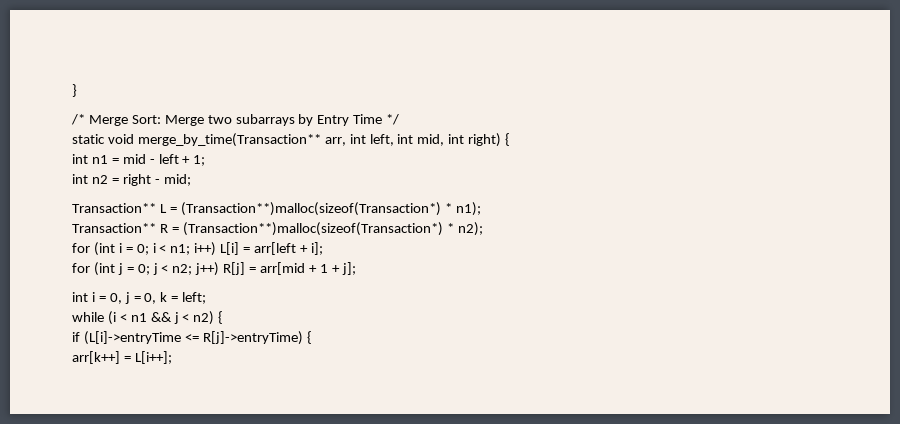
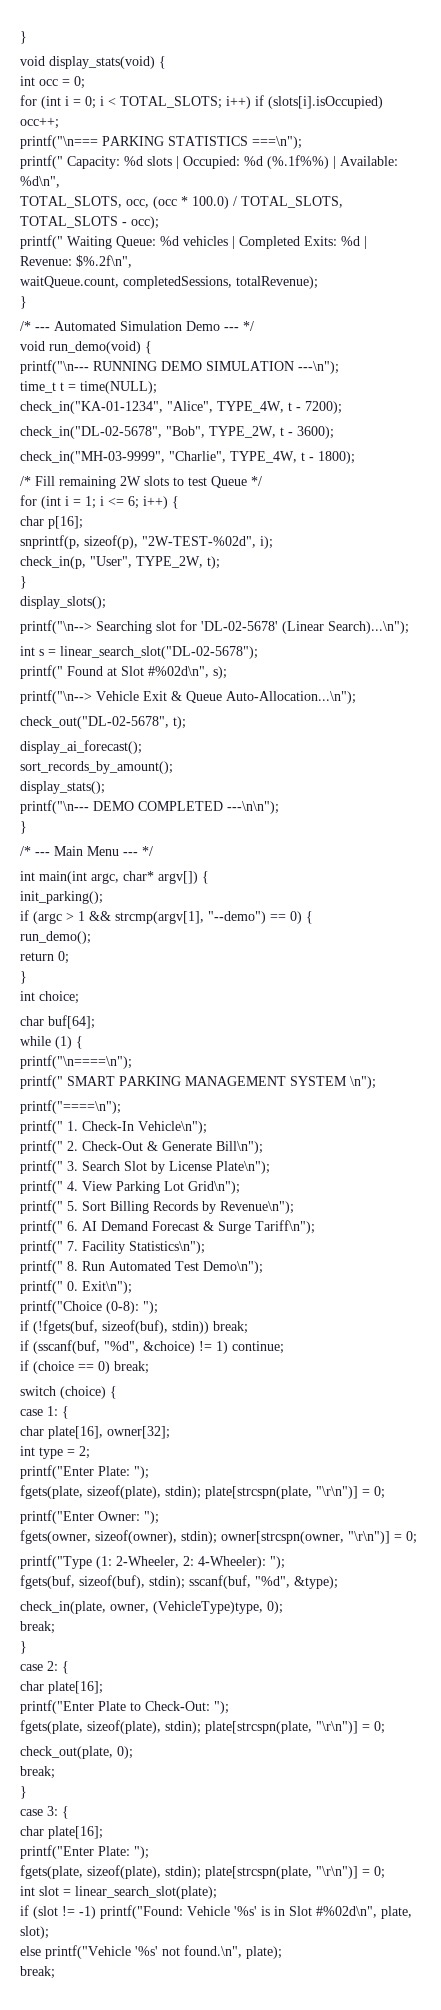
[72,84,77,97] [71,114,400,126] [72,133,511,147] [72,154,206,166] [72,174,191,186] [72,202,481,216] [72,222,483,236] } // /* Merge Sort: Merge two subarrays by Entry Time */ // static void merge_by_time(Transaction** arr, int left, int mid, int right) { // int n1 = mid - left + 1; // int n2 = right - mid; // Transaction** L = (Transaction**)malloc(sizeof(Transaction*) * n1); // Transaction** R = (Transaction**)malloc(sizeof(Transaction*) * n2); -> [20,31,27,44] [20,56,166,69] [20,76,85,89] } // void display_stats(void) { // int occ = 0;
[170,242,323,256] [72,262,356,276] [72,292,207,304] [72,311,224,325] [72,331,312,345] [72,351,172,364] n1; i++) L[i] = arr[left + i]; // for (int j = 0; j < n2; j++) R[j] = arr[mid + 1 + j]; // int i = 0, j = 0, k = left; // while (i < n1 && j < n2) { // if (L[i]->entryTime <= R[j]->entryTime) { // arr[k++] = L[i++]; -> [120,95,383,109] [20,117,59,129] [20,135,302,149] [20,155,398,169] [20,176,60,188] [20,196,343,209] [20,216,159,229] [20,235,367,249] [20,255,132,268] [20,276,318,289] [20,296,27,309] [20,321,254,331] [20,341,152,354] [20,360,339,374] [20,381,157,394] [20,401,342,414] [20,426,334,439] [20,451,355,464] [20,476,262,489] [20,495,179,509] [20,516,83,529] [20,535,273,549] [20,556,220,569] [20,576,27,589] [20,596,106,609] [20,620,409,634] [20,646,258,659] [20,665,227,679] [20,690,356,704] [20,716,186,729] [20,740,142,754] [20,761,173,774] [20,781,105,794] [20,800,279,814] [20,821,27,834] [20,846,153,856] [20,871,209,884] [20,891,103,904] [20,910,313,924] [20,931,91,944] [20,951,69,964] [20,971,27,984] [20,991,79,1004] [20,1015,95,1029] [20,1036,83,1049] [20,1055,132,1069] [20,1075,376,1089] [20,1100,121,1114] [20,1120,207,1134] [20,1140,263,1154] [20,1160,270,1174] [20,1180,240,1194] [20,1200,294,1214] [20,1220,315,1234] [20,1240,205,1254] [20,1260,263,1274] [20,1280,132,1294] [20,1300,158,1314] [20,1320,248,1334] [20,1340,284,1354] [20,1360,149,1374] [20,1386,117,1399] [20,1406,69,1419] [20,1426,170,1439] [20,1446,90,1459] [20,1465,149,1479] [20,1485,385,1499] [20,1510,159,1524] [20,1530,417,1544] [20,1555,285,1569] [20,1575,338,1589] [20,1601,283,1614] [20,1621,55,1634] [20,1641,27,1654] [20,1661,69,1674] [20,1681,103,1694] [20,1700,229,1714] [20,1720,385,1734] [20,1746,133,1759] [20,1766,55,1779] [20,1786,27,1799] [20,1806,69,1819] [20,1826,103,1839] [20,1845,149,1859] [20,1865,385,1879] [20,1886,217,1899] [20,1905,412,1919] [20,1926,49,1939] [20,1945,282,1959] [20,1966,55,1979] TOTAL_SLOTS; i++) if (slots[i].isOccupied) occ++; // printf("\n=== PARKING STATISTICS ===\n"); // printf(" Capacity: %d slots | Occupied: %d (%.1f%%) | Available: %d\n", // TOTAL_SLOTS, occ, (occ * 100.0) / TOTAL_SLOTS, TOTAL_SLOTS - occ); // printf(" Waiting Queue: %d vehicles | Completed Exits: %d | Revenue: $%.2f\n", // waitQueue.count, completedSessions, totalRevenue); // } // /* --- Automated Simulation Demo --- */ // void run_demo(void) { // printf("\n--- RUNNING DEMO SIMULATION ---\n"); // time_t t = time(NULL); // check_in("KA-01-1234", "Alice", TYPE_4W, t - 7200); // check_in("DL-02-5678", "Bob", TYPE_2W, t - 3600); // check_in("MH-03-9999", "Charlie", TYPE_4W, t - 1800); // /* Fill remaining 2W slots to test Queue */ // for (int i = 1; i <= 6; i++) { // char p[16]; // snprintf(p, sizeof(p), "2W-TEST-%02d", i); // check_in(p, "User", TYPE_2W, t); // } // display_slots(); // printf("\n--> Searching slot for 'DL-02-5678' (Linear Search)...\n"); // int s = linear_search_slot("DL-02-5678"); // printf(" Found at Slot #%02d\n", s); // printf("\n--> Vehicle Exit & Queue Auto-Allocation...\n"); // check_out("DL-02-5678", t); // display_ai_forecast(); // sort_records_by_amount(); // display_stats(); // printf("\n--- DEMO COMPLETED ---\n\n"); // } // /* --- Main Menu --- */ // int main(int argc, char* argv[]) { // init_parking(); // if (argc > 1 && strcmp(argv[1], "--demo") == 0) { // run_demo(); // return 0; // } // int choice; // char buf[64]; // while (1) { // printf("\n====\n"); // printf(" SMART PARKING MANAGEMENT SYSTEM \n"); // printf("====\n"); // printf(" 1. Check-In Vehicle\n"); // printf(" 2. Check-Out & Generate Bill\n"); // printf(" 3. Search Slot by License Plate\n"); // printf(" 4. View Parking Lot Grid\n"); // printf(" 5. Sort Billing Records by Revenue\n"); // printf(" 6. AI Demand Forecast & Surge Tariff\n"); // printf(" 7. Facility Statistics\n"); // printf(" 8. Run Automated Test Demo\n"); // printf(" 0. Exit\n"); // printf("Choice (0-8): "); // if (!fgets(buf, sizeof(buf), stdin)) break; // if (sscanf(buf, "%d", &choice) != 1) continue; // if (choice == 0) break; // switch (choice) { // case 1: { // char plate[16], owner[32]; // int type = 2; // printf("Enter Plate: "); // fgets(plate, sizeof(plate), stdin); plate[strcspn(plate, "\r\n")] = 0; // printf("Enter Owner: "); // fgets(owner, sizeof(owner), stdin); owner[strcspn(owner, "\r\n")] = 0; // printf("Type (1: 2-Wheeler, 2: 4-Wheeler): "); // fgets(buf, sizeof(buf), stdin); sscanf(buf, "%d", &type); // check_in(plate, owner, (VehicleType)type, 0); // break; // } // case 2: { // char plate[16]; // printf("Enter Plate to Check-Out: "); // fgets(plate, sizeof(plate), stdin); plate[strcspn(plate, "\r\n")] = 0; // check_out(plate, 0); // break; // } // case 3: { // char plate[16]; // printf("Enter Plate: "); // fgets(plate, sizeof(plate), stdin); plate[strcspn(plate, "\r\n")] = 0; // int slot = linear_search_slot(plate); // if (slot != -1) printf("Found: Vehicle '%s' is in Slot #%02d\n", plate, slot); // else printf("Vehicle '%s' not found.\n", plate); // break;

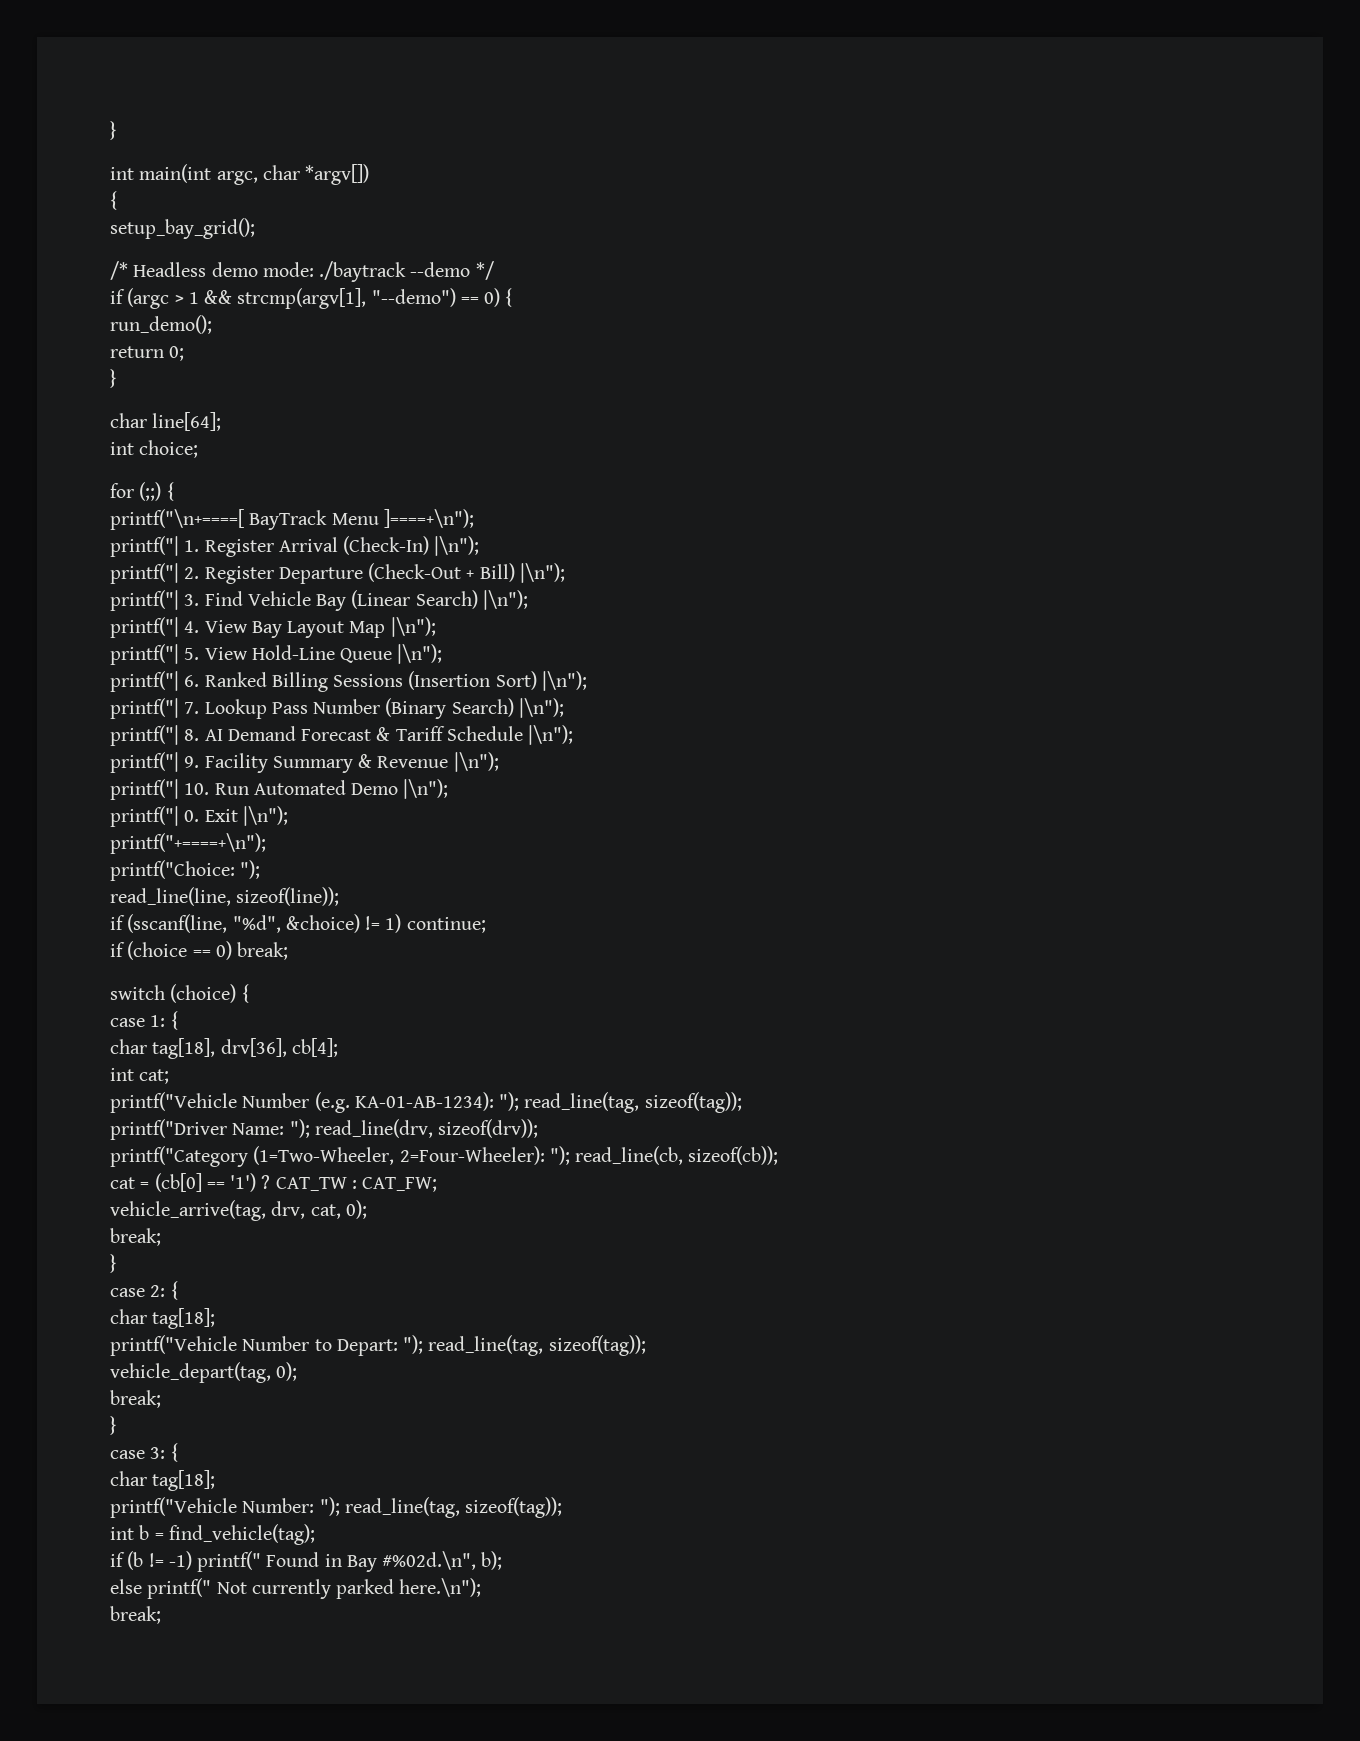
[20,31,27,44] [20,56,166,69] [20,76,85,89] [20,95,383,109] [20,117,59,129] [20,135,302,149] [20,155,398,169] [20,176,60,188] [20,196,343,209] [20,216,159,229] [20,235,367,249] [20,255,132,268] [20,276,318,289] [20,296,27,309] [20,321,254,331] [20,341,152,354] [20,360,339,374] [20,381,157,394] [20,401,342,414] [20,426,334,439] [20,451,355,464] [20,476,262,489] [20,495,179,509] [20,516,83,529] [20,535,273,549] [20,556,220,569] [20,576,27,589] [20,596,106,609] [20,620,409,634] [20,646,258,659] [20,665,227,679] [20,690,356,704] [20,716,186,729] [20,740,142,754] [20,761,173,774] [20,781,105,794] [20,800,279,814] [20,821,27,834] [20,846,153,856] } // void display_stats(void) { // int occ = 0; // for (int i = 0; i < TOTAL_SLOTS; i++) if (slots[i].isOccupied) occ++; // printf("\n=== PARKING STATISTICS ===\n"); // printf(" Capacity: %d slots | Occupied: %d (%.1f%%) | Available: %d\n", // TOTAL_SLOTS, occ, (occ * 100.0) / TOTAL_SLOTS, TOTAL_SLOTS - occ); // printf(" Waiting Queue: %d vehicles | Completed Exits: %d | Revenue: $%.2f\n", // waitQueue.count, completedSessions, totalRevenue); // } // /* --- Automated Simulation Demo --- */ // void run_demo(void) { // printf("\n--- RUNNING DEMO SIMULATION ---\n"); // time_t t = time(NULL); // check_in("KA-01-1234", "Alice", TYPE_4W, t - 7200); // check_in("DL-02-5678", "Bob", TYPE_2W, t - 3600); // check_in("MH-03-9999", "Charlie", TYPE_4W, t - 1800); // /* Fill remaining 2W slots to test Queue */ // for (int i = 1; i <= 6; i++) { // char p[16]; // snprintf(p, sizeof(p), "2W-TEST-%02d", i); // check_in(p, "User", TYPE_2W, t); // } // display_slots(); // printf("\n--> Searching slot for 'DL-02-5678' (Linear Search)...\n"); // int s = linear_search_slot("DL-02-5678"); // printf(" Found at Slot #%02d\n", s); // printf("\n--> Vehicle Exit & Queue Auto-Allocation...\n"); // check_out("DL-02-5678", t); // display_ai_forecast(); // sort_records_by_amount(); // display_stats(); // printf("\n--- DEMO COMPLETED ---\n\n"); // } // /* --- Main Menu --- */ -> [110,121,117,140] }
[123,871,209,884] [20,891,103,904] char* argv[]) { // init_parking(); -> [262,164,370,185] [110,191,117,210] [110,218,255,239] [110,261,494,282] char *argv[]) // { // setup_bay_grid(); // /* Headless demo mode: ./baytrack --demo */
(27, 977) none -> [110,412,222,431] // char line[64];
[20,1015,95,1029] [20,1036,83,1049] [20,1055,132,1069] [20,1075,376,1089] [20,1100,121,1114] [20,1120,207,1134] [20,1140,263,1154] [20,1160,270,1174] [20,1180,240,1194] [20,1200,294,1214] [20,1220,315,1234] [20,1240,205,1254] [20,1260,263,1274] [20,1280,132,1294] [20,1300,158,1314] [20,1320,248,1334] [20,1340,100,1354] char buf[64]; // while (1) { // printf("\n====\n"); // printf(" SMART PARKING MANAGEMENT SYSTEM \n"); // printf("====\n"); // printf(" 1. Check-In Vehicle\n"); // printf(" 2. Check-Out & Generate Bill\n"); // printf(" 3. Search Slot by License Plate\n"); // printf(" 4. View Parking Lot Grid\n"); // printf(" 5. Sort Billing Records by Revenue\n"); // printf(" 6. AI Demand Forecast & Surge Tariff\n"); // printf(" 7. Facility Statistics\n"); // printf(" 8. Run Automated Test Demo\n"); // printf(" 0. Exit\n"); // printf("Choice (0-8): "); // if (!fgets(buf, sizeof(buf), stdin)) break; // if (sscanf(buf, -> [110,482,174,501] [110,509,474,530] [110,536,480,557] [110,563,565,584] [110,590,528,611] [110,617,436,638] [110,644,443,665] [110,671,587,692] [110,698,564,719] [110,725,574,746] [110,752,499,773] [110,779,449,800] [110,806,288,827] [110,833,266,854] [110,860,261,881] [110,887,340,906] [110,914,228,933] for (;;) { // printf("\n+====[ BayTrack Menu ]====+\n"); // printf("| 1. Register Arrival (Check-In) |\n"); // printf("| 2. Register Departure (Check-Out + Bill) |\n"); // printf("| 3. Find Vehicle Bay (Linear Search) |\n"); // printf("| 4. View Bay Layout Map |\n"); // printf("| 5. View Hold-Line Queue |\n"); // printf("| 6. Ranked Billing Sessions (Insertion Sort) |\n"); // printf("| 7. Lookup Pass Number (Binary Search) |\n"); // printf("| 8. AI Demand Forecast & Tariff Schedule |\n"); // printf("| 9. Facility Summary & Revenue |\n"); // printf("| 10. Run Automated Demo |\n"); // printf("| 0. Exit |\n"); // printf("+====+\n"); // printf("Choice: "); // read_line(line, sizeof(line)); // if (sscanf(line,
[48,1426,170,1439] [20,1446,90,1459] [20,1465,149,1479] [20,1485,385,1499] [20,1510,159,1524] [20,1530,417,1544] [20,1555,285,1569] [20,1575,338,1589] [20,1601,263,1614] plate[16], owner[32]; // int type = 2; // printf("Enter Plate: "); // fgets(plate, sizeof(plate), stdin); plate[strcspn(plate, "\r\n")] = 0; // printf("Enter Owner: "); // fgets(owner, sizeof(owner), stdin); owner[strcspn(owner, "\r\n")] = 0; // printf("Type (1: 2-Wheeler, 2: 4-Wheeler): "); // fgets(buf, sizeof(buf), stdin); sscanf(buf, "%d", &type); // check_in(plate, owner, (VehicleType)type, -> [152,1038,338,1059] [110,1068,170,1084] [110,1092,742,1113] [110,1119,539,1140] [110,1146,779,1167] [110,1173,438,1192] [110,1200,341,1221] tag[18], drv[36], cb[4]; // int cat; // printf("Vehicle Number (e.g. KA-01-AB-1234): "); read_line(tag, sizeof(tag)); // printf("Driver Name: "); read_line(drv, sizeof(drv)); // printf("Category (1=Two-Wheeler, 2=Four-Wheeler): "); read_line(cb, sizeof(cb)); // cat = (cb[0] == '1') ? CAT_TW : CAT_FW; // vehicle_arrive(tag, drv, cat,
[48,1681,103,1694] [20,1700,229,1714] [20,1720,385,1734] [20,1746,113,1759] plate[16]; // printf("Enter Plate to Check-Out: "); // fgets(plate, sizeof(plate), stdin); plate[strcspn(plate, "\r\n")] = 0; // check_out(plate, -> [152,1308,216,1329] [110,1335,646,1356] [110,1362,271,1383] tag[18]; // printf("Vehicle Number to Depart: "); read_line(tag, sizeof(tag)); // vehicle_depart(tag,
[48,1826,103,1839] [20,1845,149,1859] [20,1865,385,1879] [20,1886,217,1899] [20,1905,58,1919] plate[16]; // printf("Enter Plate: "); // fgets(plate, sizeof(plate), stdin); plate[strcspn(plate, "\r\n")] = 0; // int slot = linear_search_slot(plate); // if (slot -> [152,1470,216,1491] [110,1497,563,1518] [110,1524,315,1545] [110,1551,144,1570] tag[18]; // printf("Vehicle Number: "); read_line(tag, sizeof(tag)); // int b = find_vehicle(tag); // if (b
[100,1905,412,1919] [20,1926,49,1939] [20,1945,282,1959] printf("Found: Vehicle '%s' is in Slot #%02d\n", plate, slot); // else printf("Vehicle '%s' not found.\n", plate); -> [197,1551,503,1572] [110,1578,482,1599] printf(" Found in Bay #%02d.\n", b); // else printf(" Not currently parked here.\n");

